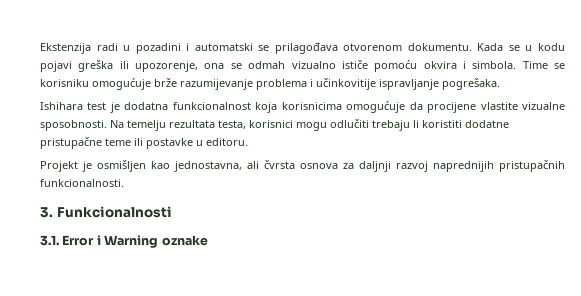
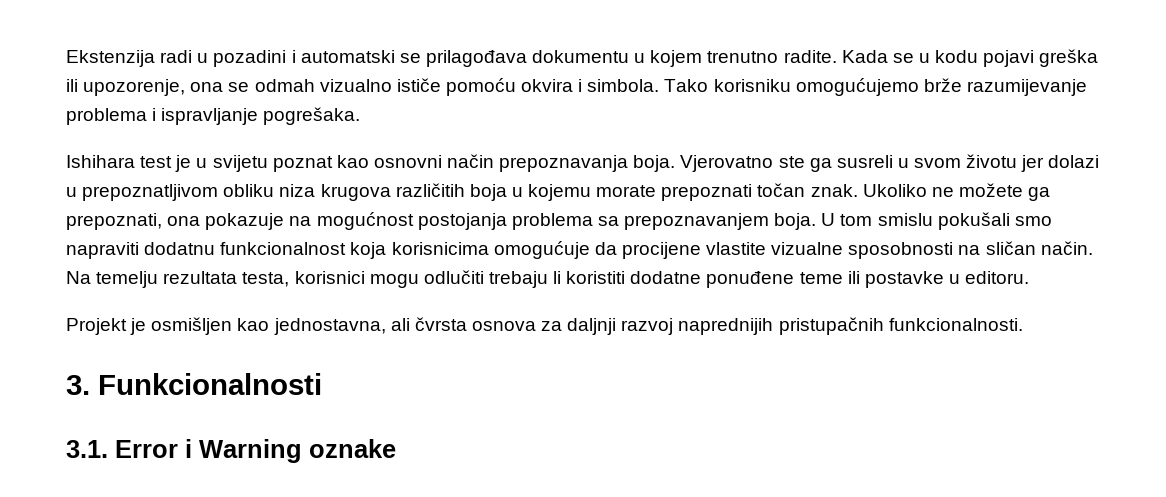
[343,43,472,51] otvorenom dokumentu. -> [532,50,837,67] dokumentu u kojem trenutno radite.
[522,61,565,69] [40,78,151,90] Time se korisniku omogućuje -> [664,78,919,96] Tako korisniku omogućujemo
[316,78,376,90] učinkovitije -> (157, 114) none
[124,102,169,110] dodatna -> [196,154,1100,172] [66,183,1051,201] [66,212,1052,230] [66,242,216,259] u svijetu poznat kao osnovni način prepoznavanja boja. Vjerovatno ste ga susreli u svom životu jer dolazi u prepoznatljivom obliku niza krugova različitih boja u kojemu morate prepoznati točan znak. Ukoliko ne možete ga prepoznati, ona pokazuje na mogućnost postojanja problema sa prepoznavanjem boja. U tom smislu pokušali smo napraviti dodatnu
[40,120,107,131] sposobnosti. -> [848,241,1093,259] sposobnosti na sličan način.
[40,137,102,149] pristupačne -> [706,271,795,288] ponuđene

